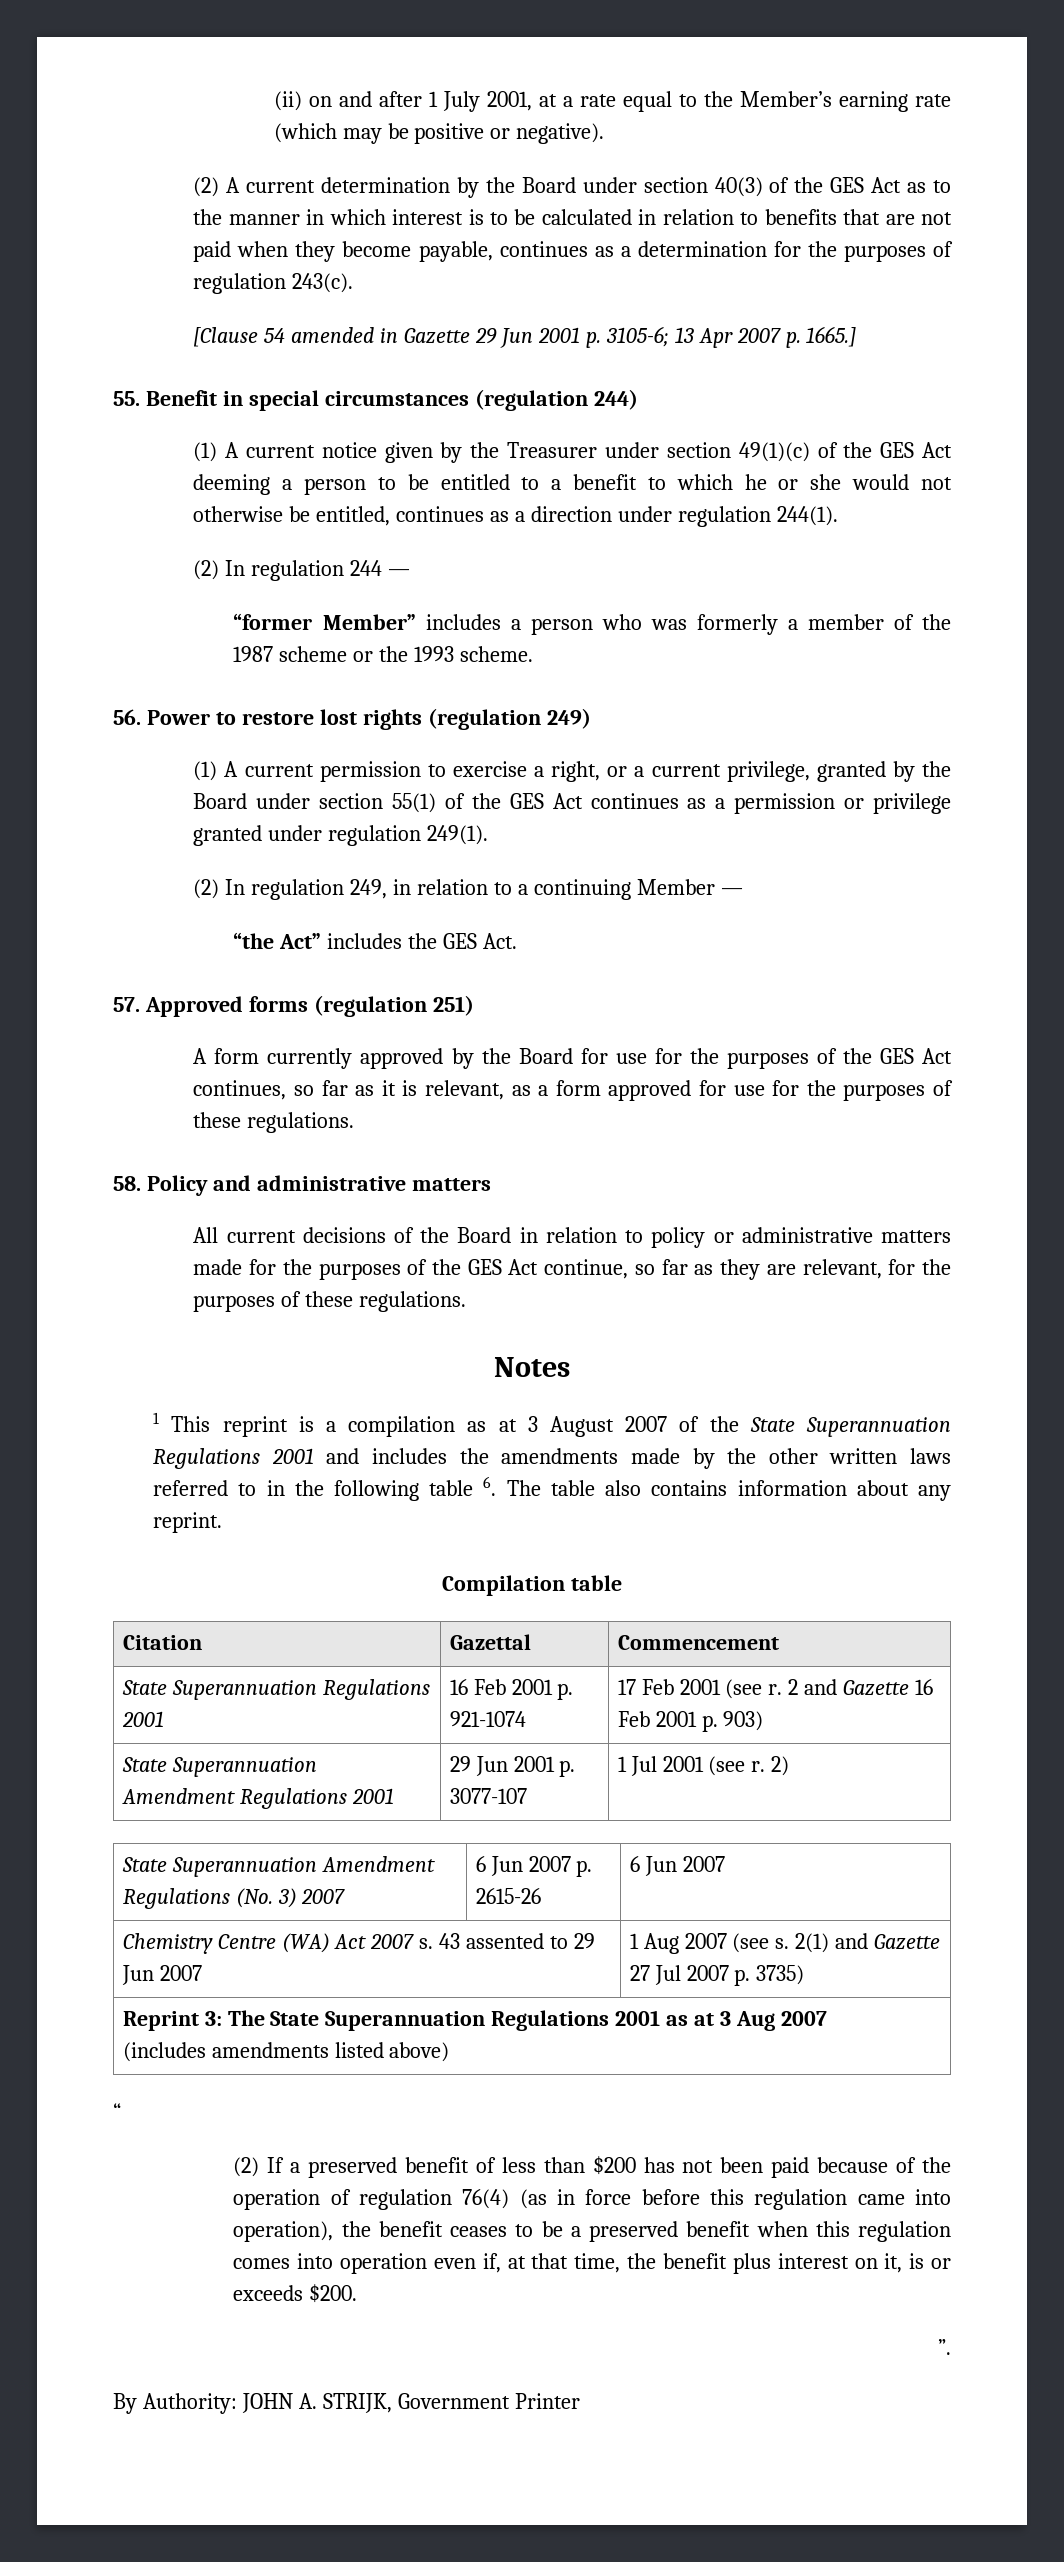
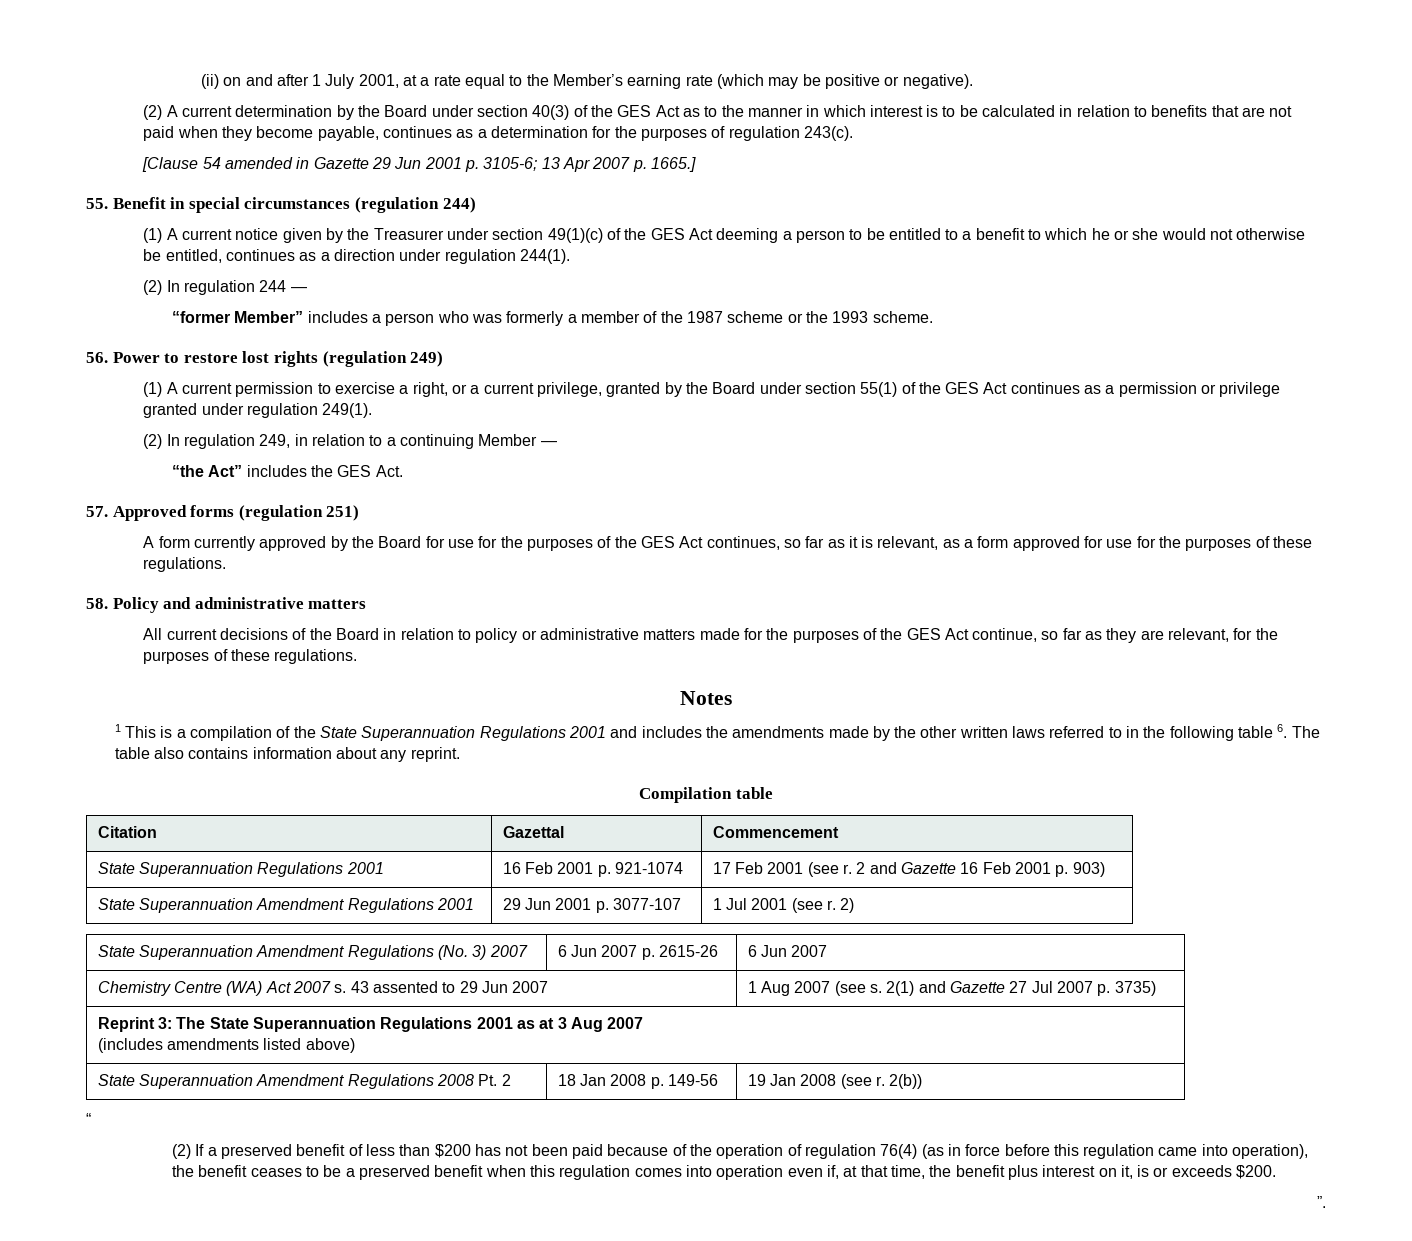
[222,1416,288,1437] reprint -> (157, 732) none
[467,1416,668,1437] as at 3 August 2007 -> (272, 733) none
(450, 2052) none -> [97,1074,511,1089] [557,1074,718,1089] [747,1074,923,1089] // State Superannuation Amendment Regulations 2008 Pt. 2 | 18 Jan 2008 p. 149-56 | 19 Jan 2008 (see r. 2(b))
[113,2393,580,2414] // By Authority: JOHN A. STRIJK, Government Printer -> (1326, 1202) none

